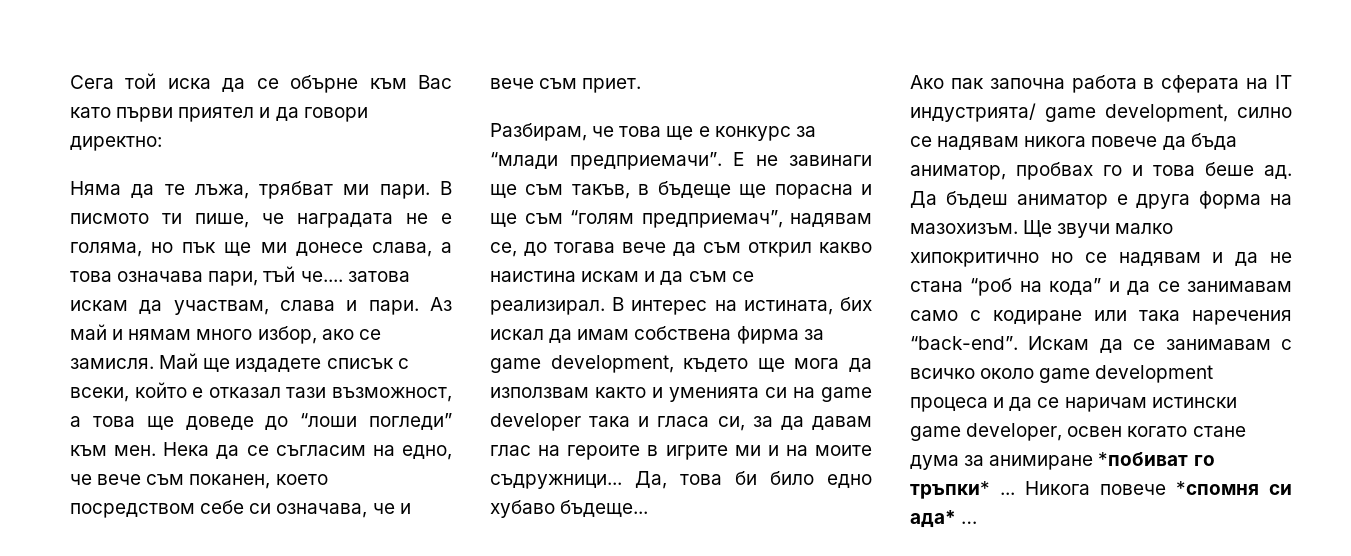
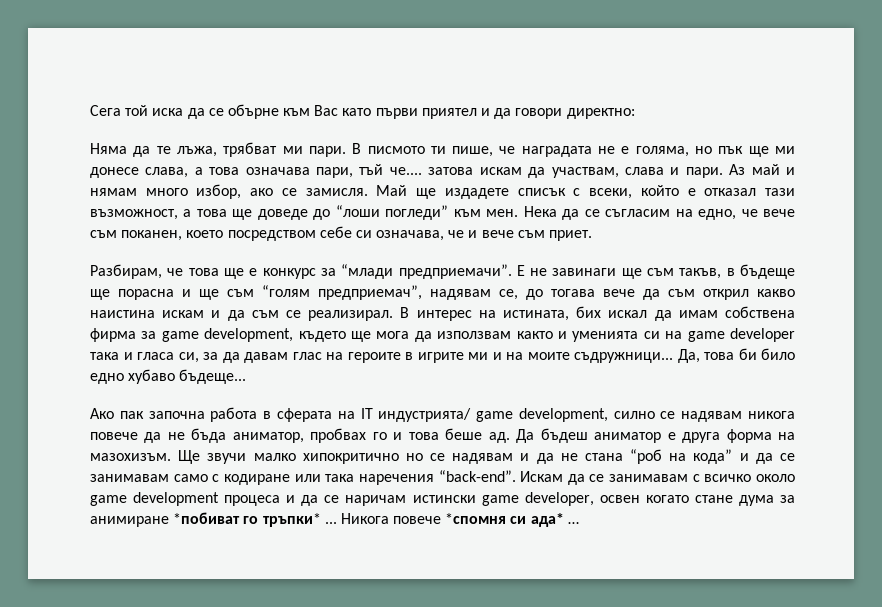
(1186, 143) none -> [167,432,185,440] не

